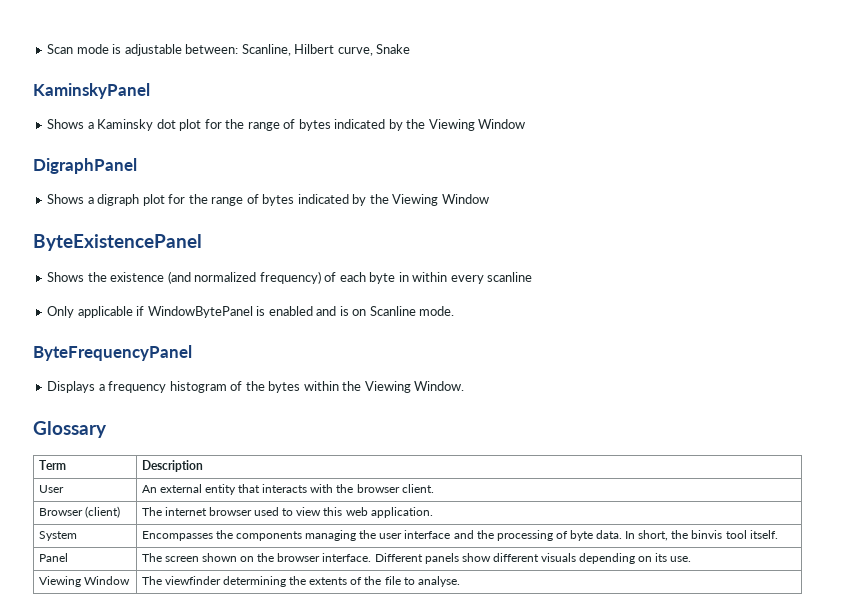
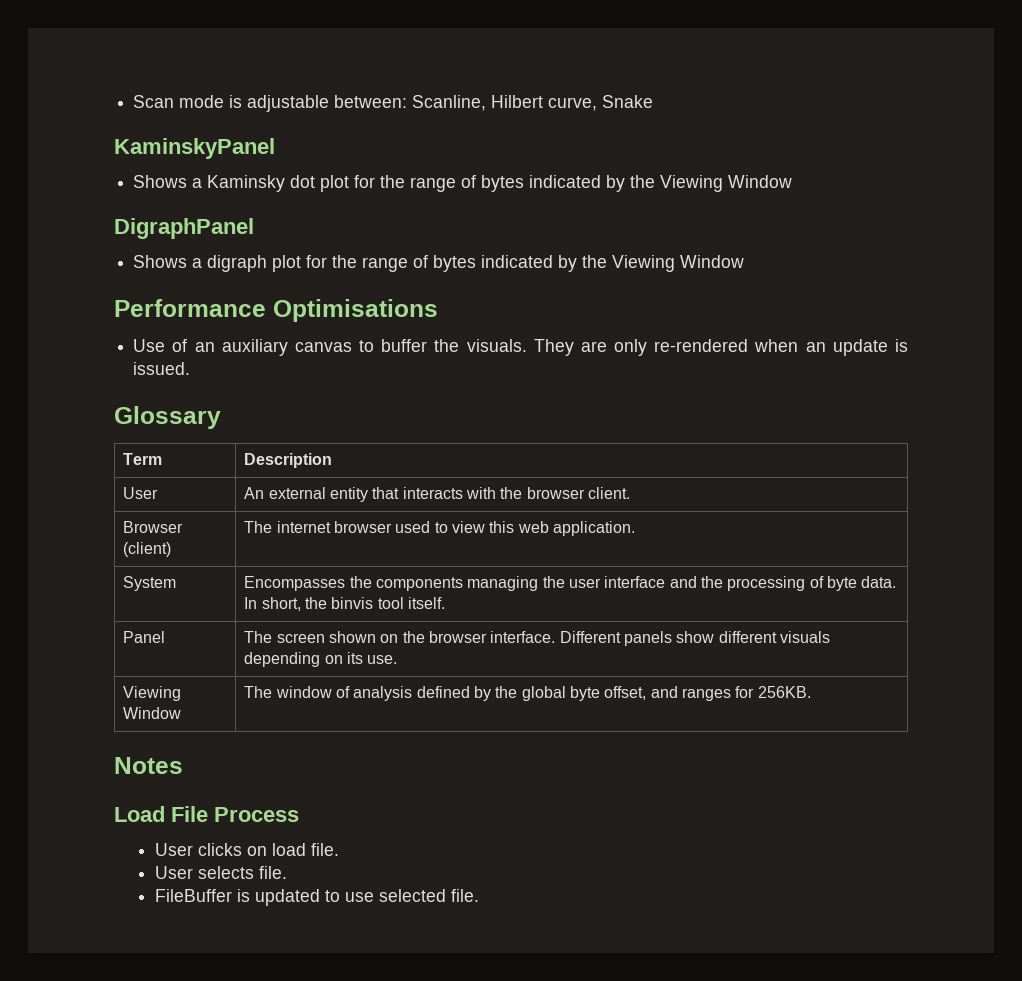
[33,234,202,251] [47,271,533,284] [47,306,455,318] [33,345,192,361] [47,381,465,393] ByteExistencePanel // Shows the existence (and normalized frequency) of each byte in within every scanline // Only applicable if WindowBytePanel is enabled and is on Scanline mode. // ByteFrequencyPanel // Displays a frequency histogram of the bytes within the Viewing Window. -> [114,299,438,322] [133,339,908,356] [133,362,191,375] Performance Optimisations // Use of an auxiliary canvas to buffer the visuals. They are only re-rendered when an update is issued.
[164,576,460,587] viewfinder determining the extents of the file to analyse. -> [275,686,811,701] [114,757,183,774] [114,806,299,822] [154,843,339,856] [154,866,287,879] [154,889,479,906] window of analysis defined by the global byte offset, and ranges for 256KB. // Notes // Load File Process // User clicks on load file. // User selects file. // FileBuffer is updated to use selected file.

